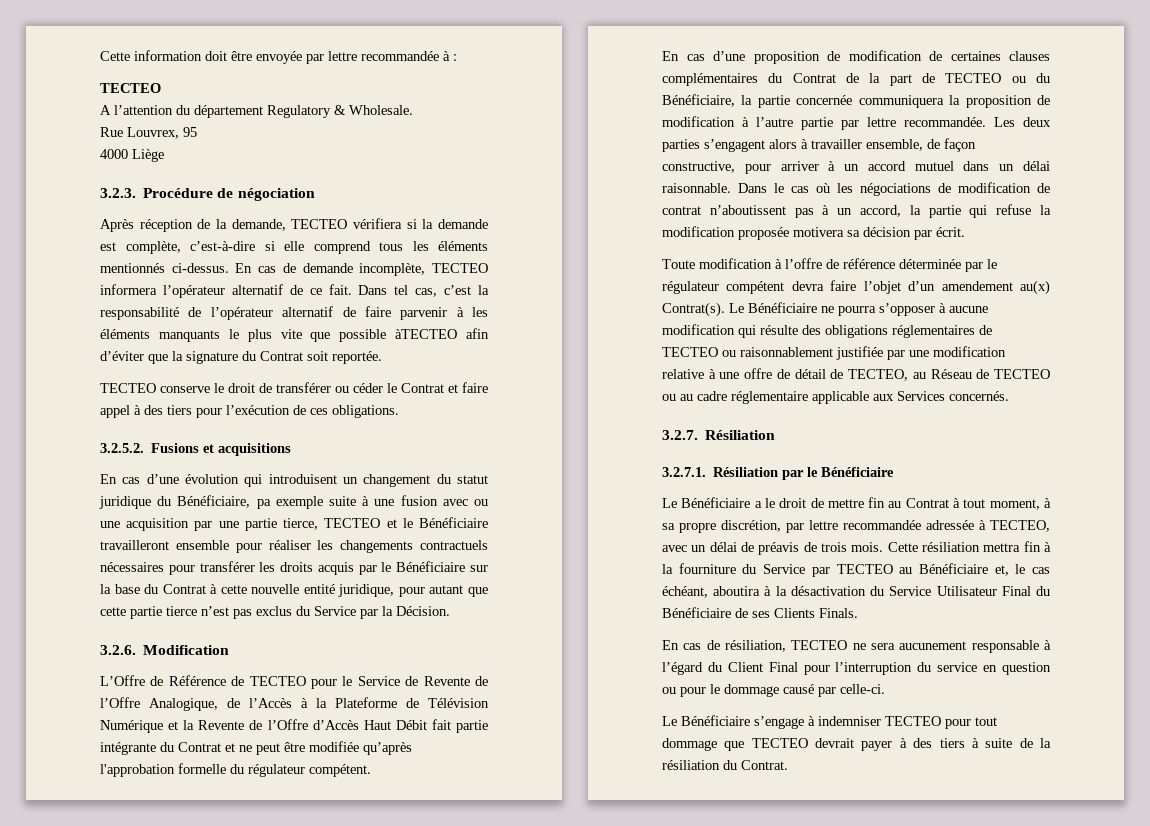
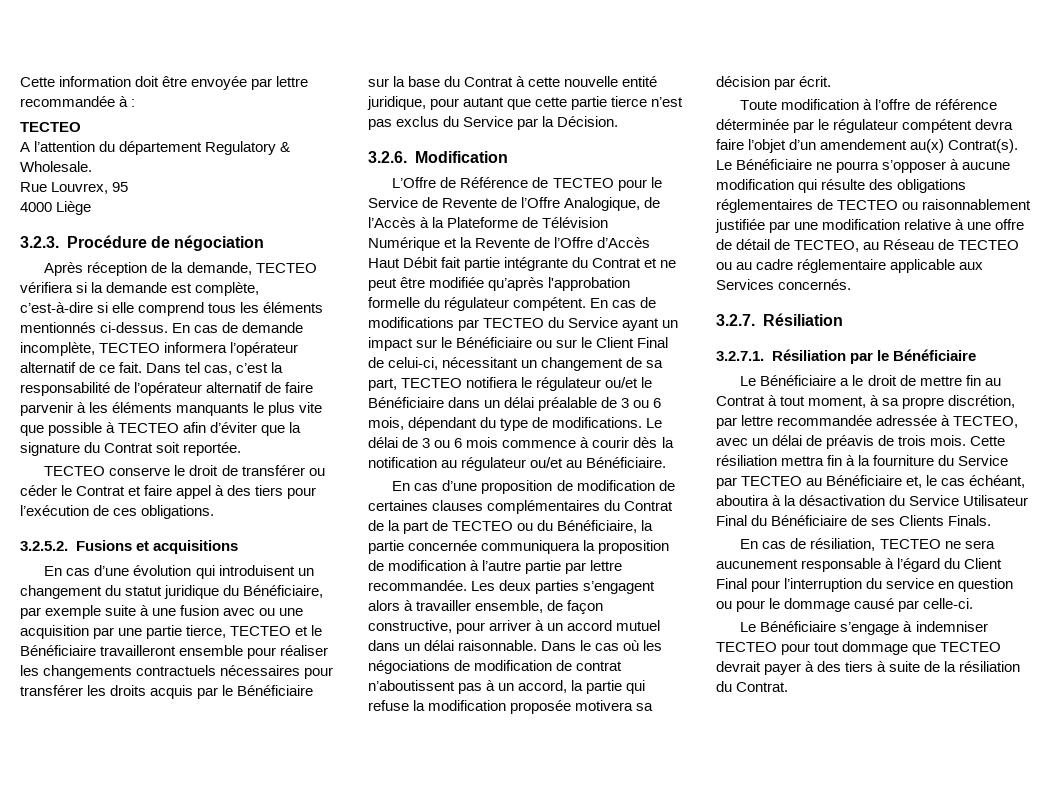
[395,329,458,339] àTECTEO -> [106,422,180,433] à TECTEO
[256,499,271,509] pa -> [20,607,41,619] par
(371, 770) none -> [590,297,657,308] [368,317,679,331] [368,337,669,351] [368,357,664,371] [368,377,653,391] [368,397,662,411] [368,417,663,431] [368,437,674,448] [368,457,667,471] En cas de modifications par TECTEO du Service ayant un impact sur le Bénéficiaire ou sur le Client Final de celui-ci, nécessitant un changement de sa part, TECTEO notifiera le régulateur ou/et le Bénéficiaire dans un délai préalable de 3 ou 6 mois, dépendant du type de modifications. Le délai de 3 ou 6 mois commence à courir dès la notification au régulateur ou/et au Bénéficiaire.

